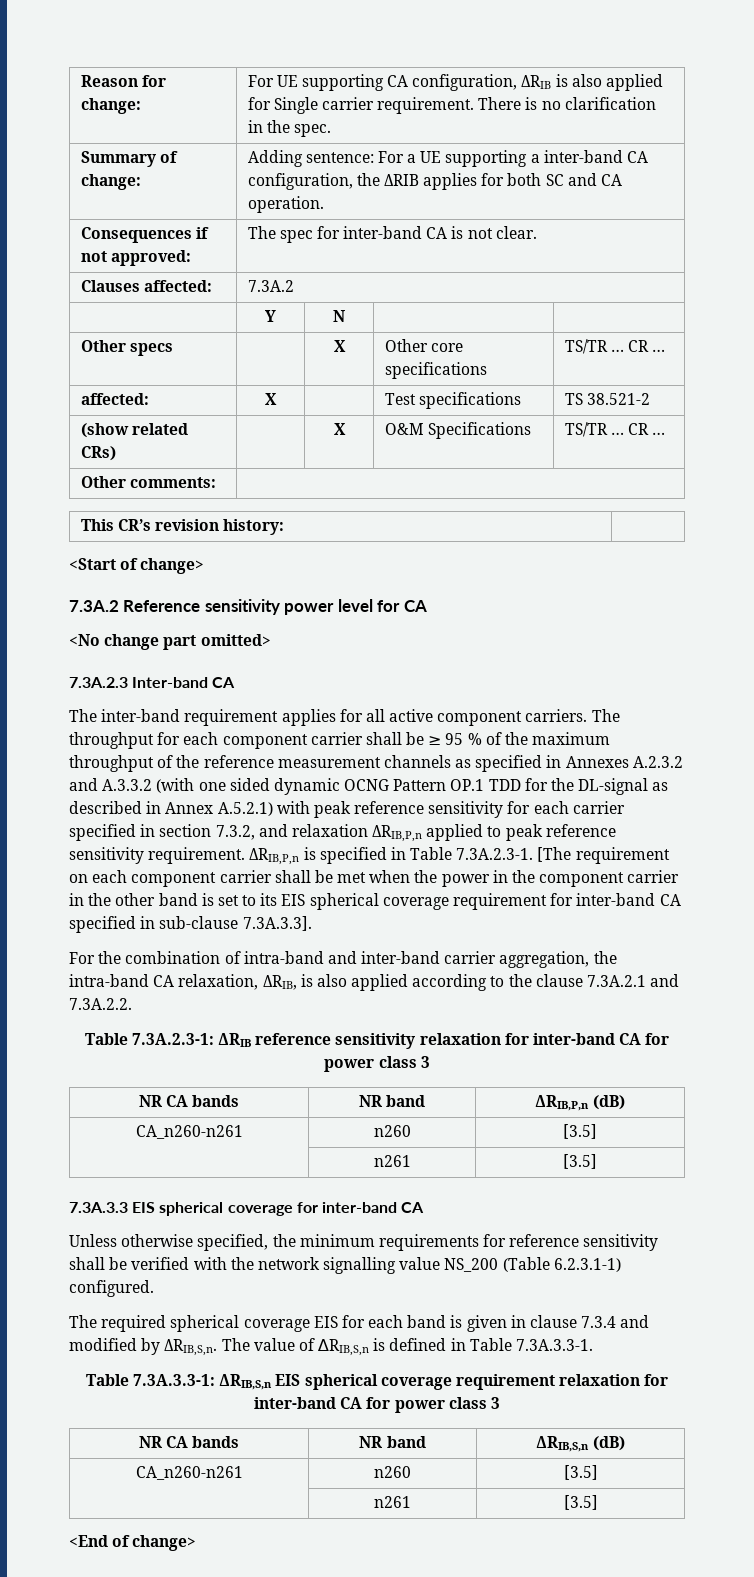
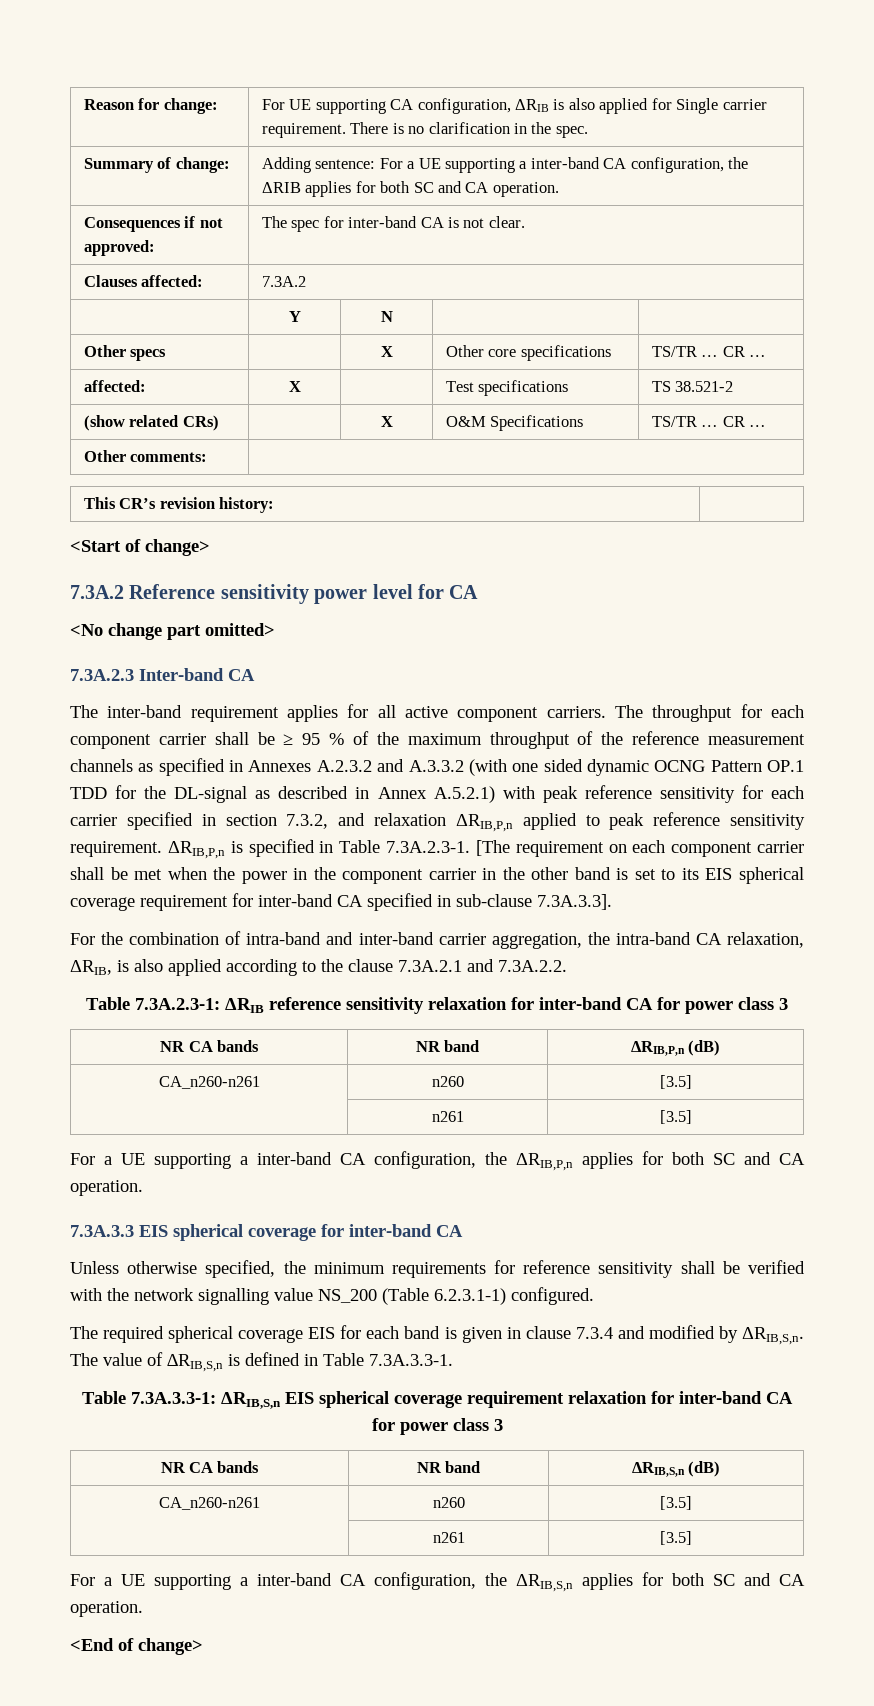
(597, 1161) none -> [70,1151,805,1171] [70,1180,143,1196] // For a UE supporting a inter-band CA configuration, the ΔRIB,P,n applies for both SC and CA operation.
(598, 1502) none -> [70,1572,805,1592] [70,1601,143,1617] // For a UE supporting a inter-band CA configuration, the ΔRIB,S,n applies for both SC and CA operation.

